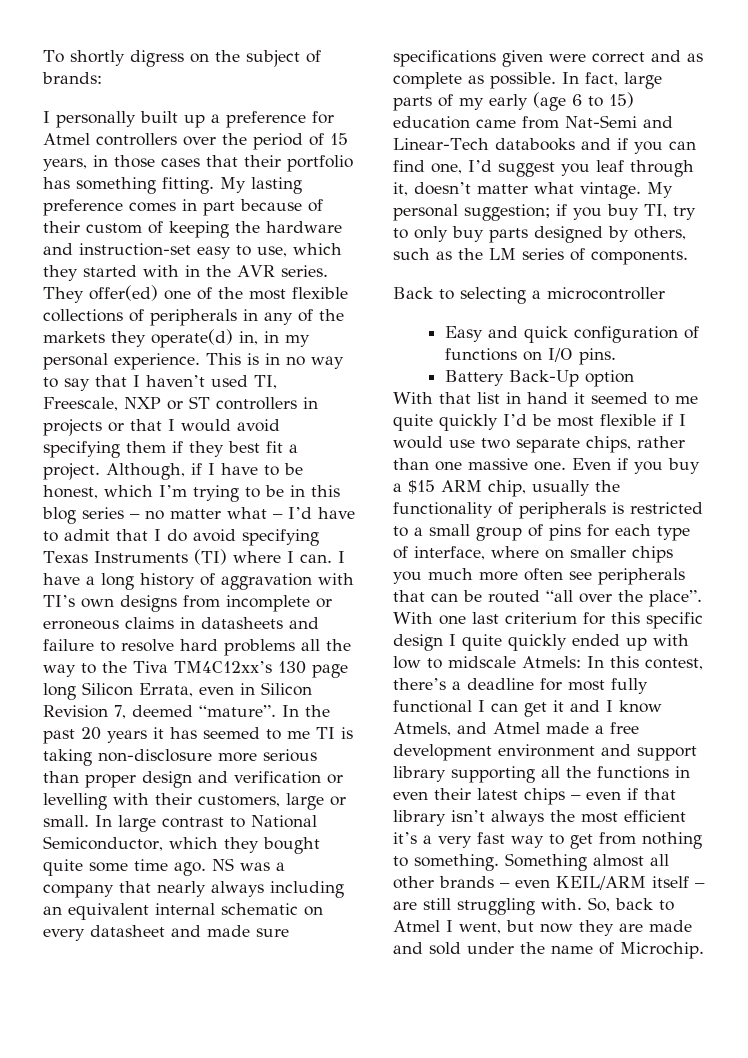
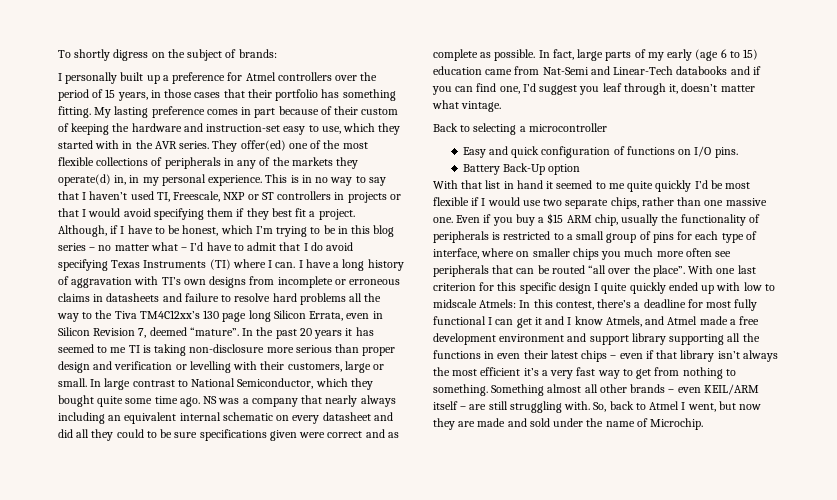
[207,925,250,937] made -> [58,429,173,441] did all they could to be
[647,182,673,198] [393,204,696,221] [393,226,686,243] [393,248,688,265] My personal suggestion; if you buy TI, try to only buy parts designed by others, such as the LM series of components. -> (502, 106) none
[505,612,577,624] criterium -> [433,283,476,291] criterion

